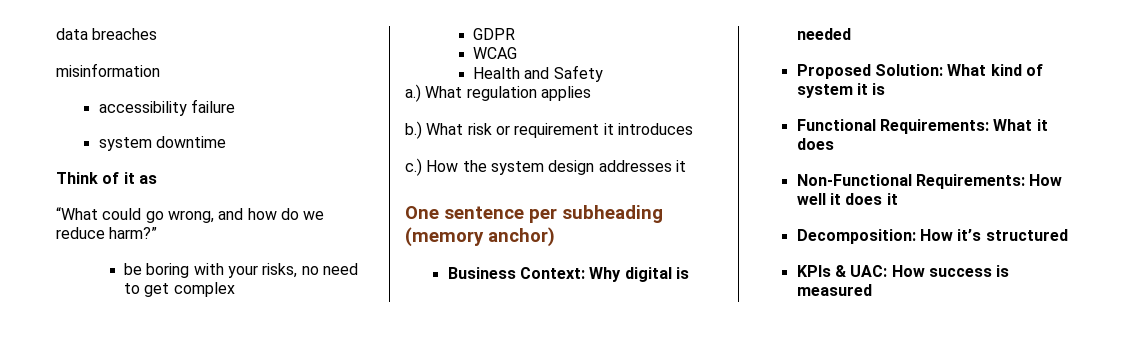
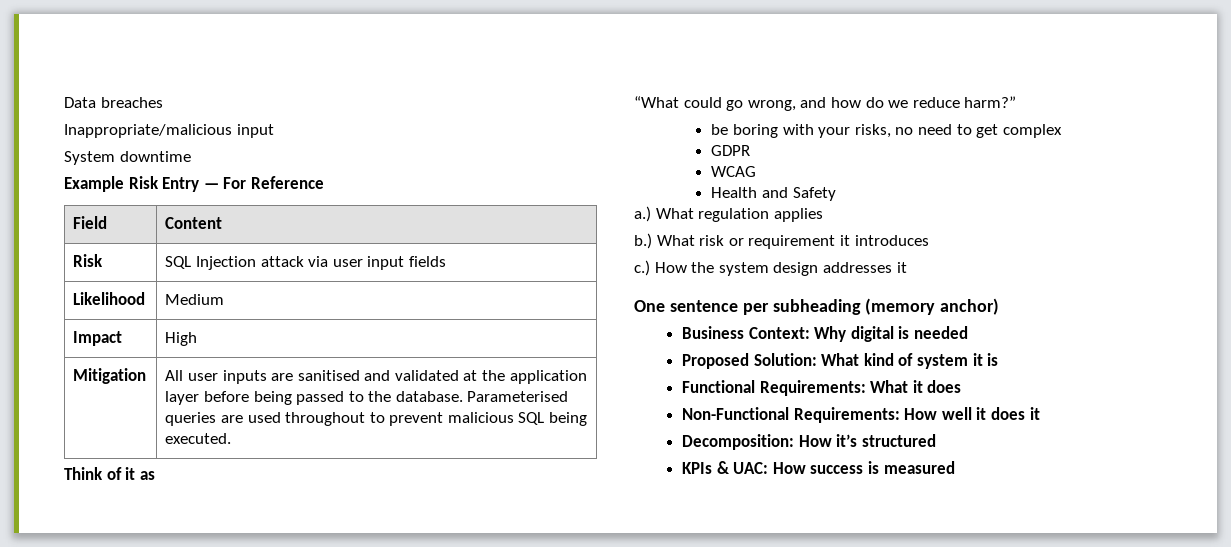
[56,28,88,40] data -> [64,97,96,108] Data
[56,63,160,77] [98,99,236,116] [98,136,227,151] misinformation // accessibility failure // system downtime -> [64,124,274,138] [64,151,191,165] [64,176,324,192] [73,216,108,229] [165,217,223,229] [73,254,104,267] [165,256,446,270] [73,292,146,305] [165,294,225,305] [73,331,123,346] [165,332,198,346] [73,368,147,384] [165,370,587,384] [165,391,569,405] [165,412,588,426] [165,433,232,444] Inappropriate/malicious input // System downtime // Example Risk Entry — For Reference // Field | Content // Risk | SQL Injection attack via user input fields // Likelihood | Medium // Impact | High // Mitigation | All user inputs are sanitised and validated at the application layer before being passed to the database. Parameterised queries are used throughout to prevent malicious SQL being executed.

